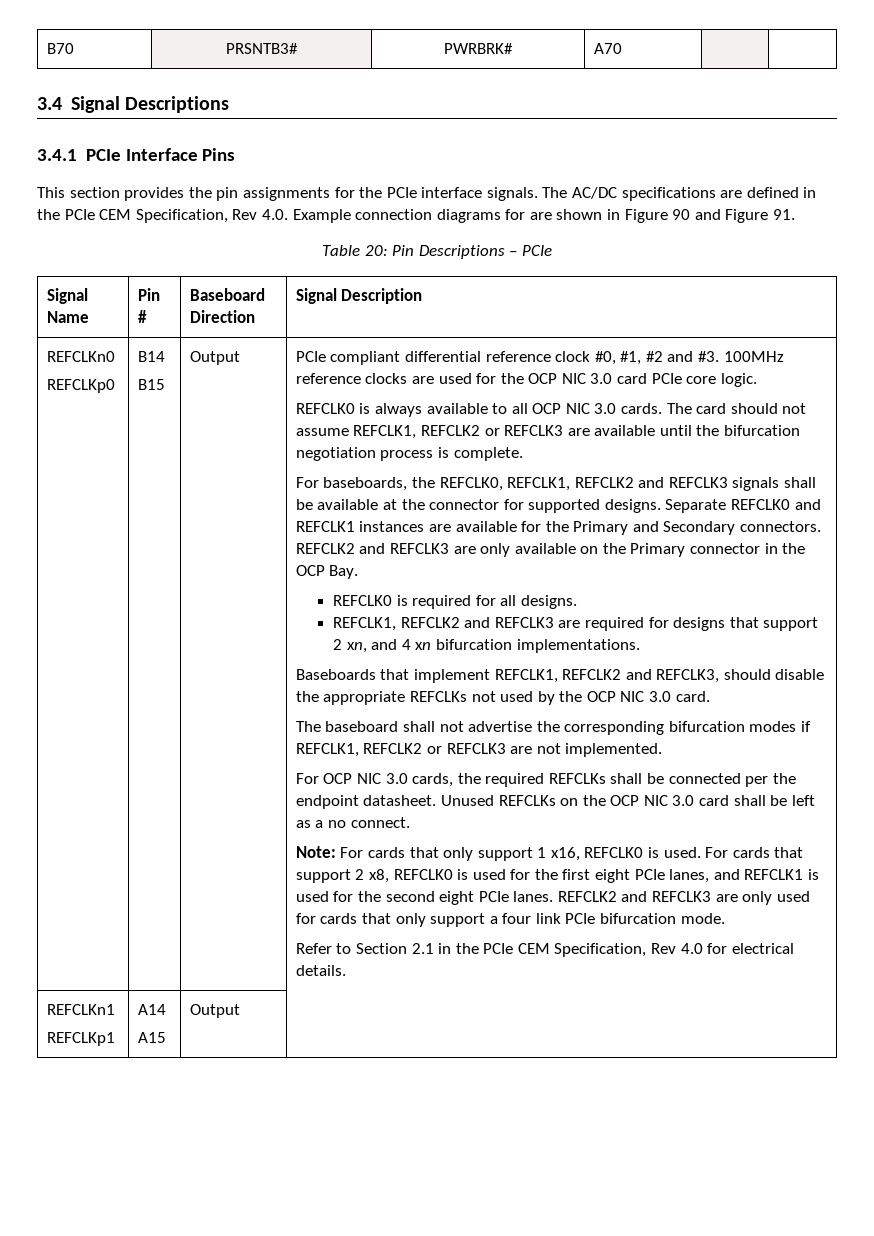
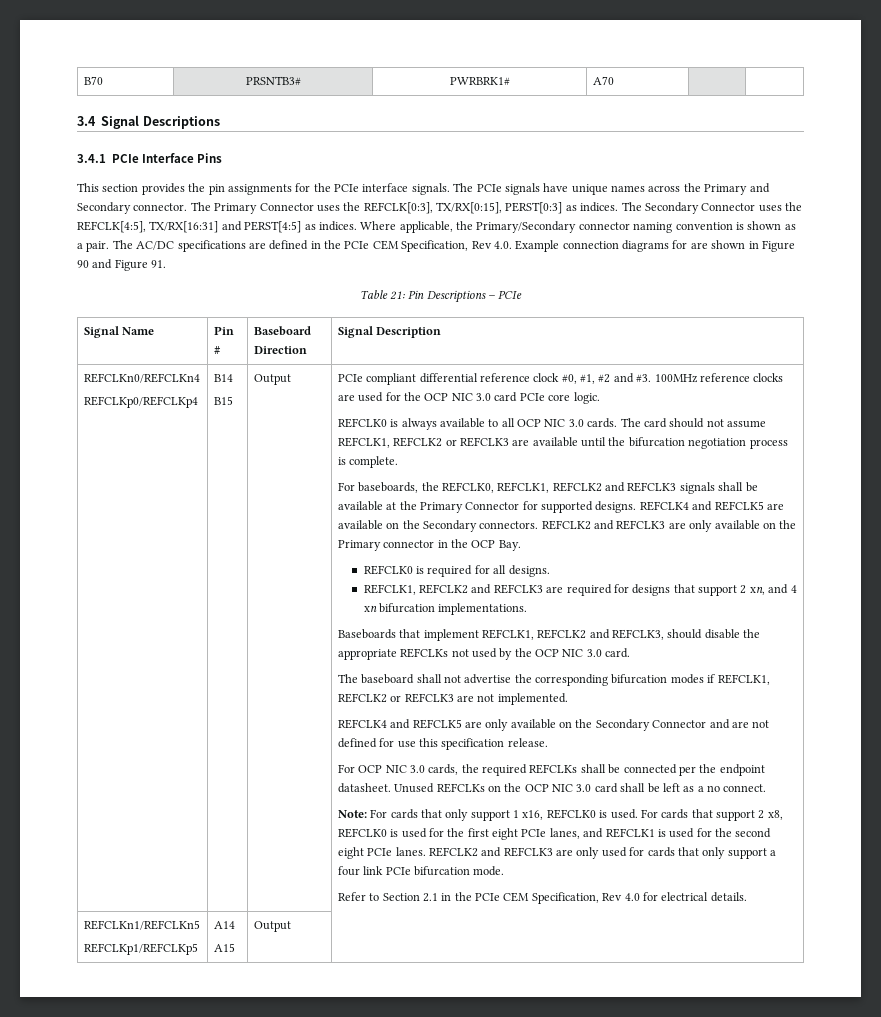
[444,43,513,54] PWRBRK# -> [449,77,510,85] PWRBRK1#
(568, 192) none -> [476,183,770,195] [77,202,802,214] [77,221,796,233] [77,240,133,252] PCIe signals have unique names across the Primary and Secondary connector. The Primary Connector uses the REFCLK[0:3], TX/RX[0:15], PERST[0:3] as indices. The Secondary Connector uses the REFCLK[4:5], TX/RX[16:31] and PERST[4:5] as indices. Where applicable, the Primary/Secondary connector naming convention is shown as a pair. The
[364,245,388,256] 20: -> [389,291,405,300] 21:
[46,351,115,362] [46,379,115,393] REFCLKn0 // REFCLKp0 -> [83,373,200,383] [83,396,198,408] REFCLKn0/REFCLKn4 // REFCLKp0/REFCLKp4
[429,499,500,510] connector -> [419,502,520,513] Primary Connector
[665,499,821,513] [295,521,659,535] Separate REFCLK0 and REFCLK1 instances are available for the Primary and -> [639,501,784,511] [337,520,420,530] REFCLK4 and REFCLK5 are available on the
(663, 750) none -> [337,719,770,731] [337,738,548,750] // REFCLK4 and REFCLK5 are only available on the Secondary Connector and are not defined for use this specification release.
[46,1004,115,1015] [46,1032,115,1046] REFCLKn1 // REFCLKp1 -> [83,920,200,930] [83,943,198,955] REFCLKn1/REFCLKn5 // REFCLKp1/REFCLKp5

